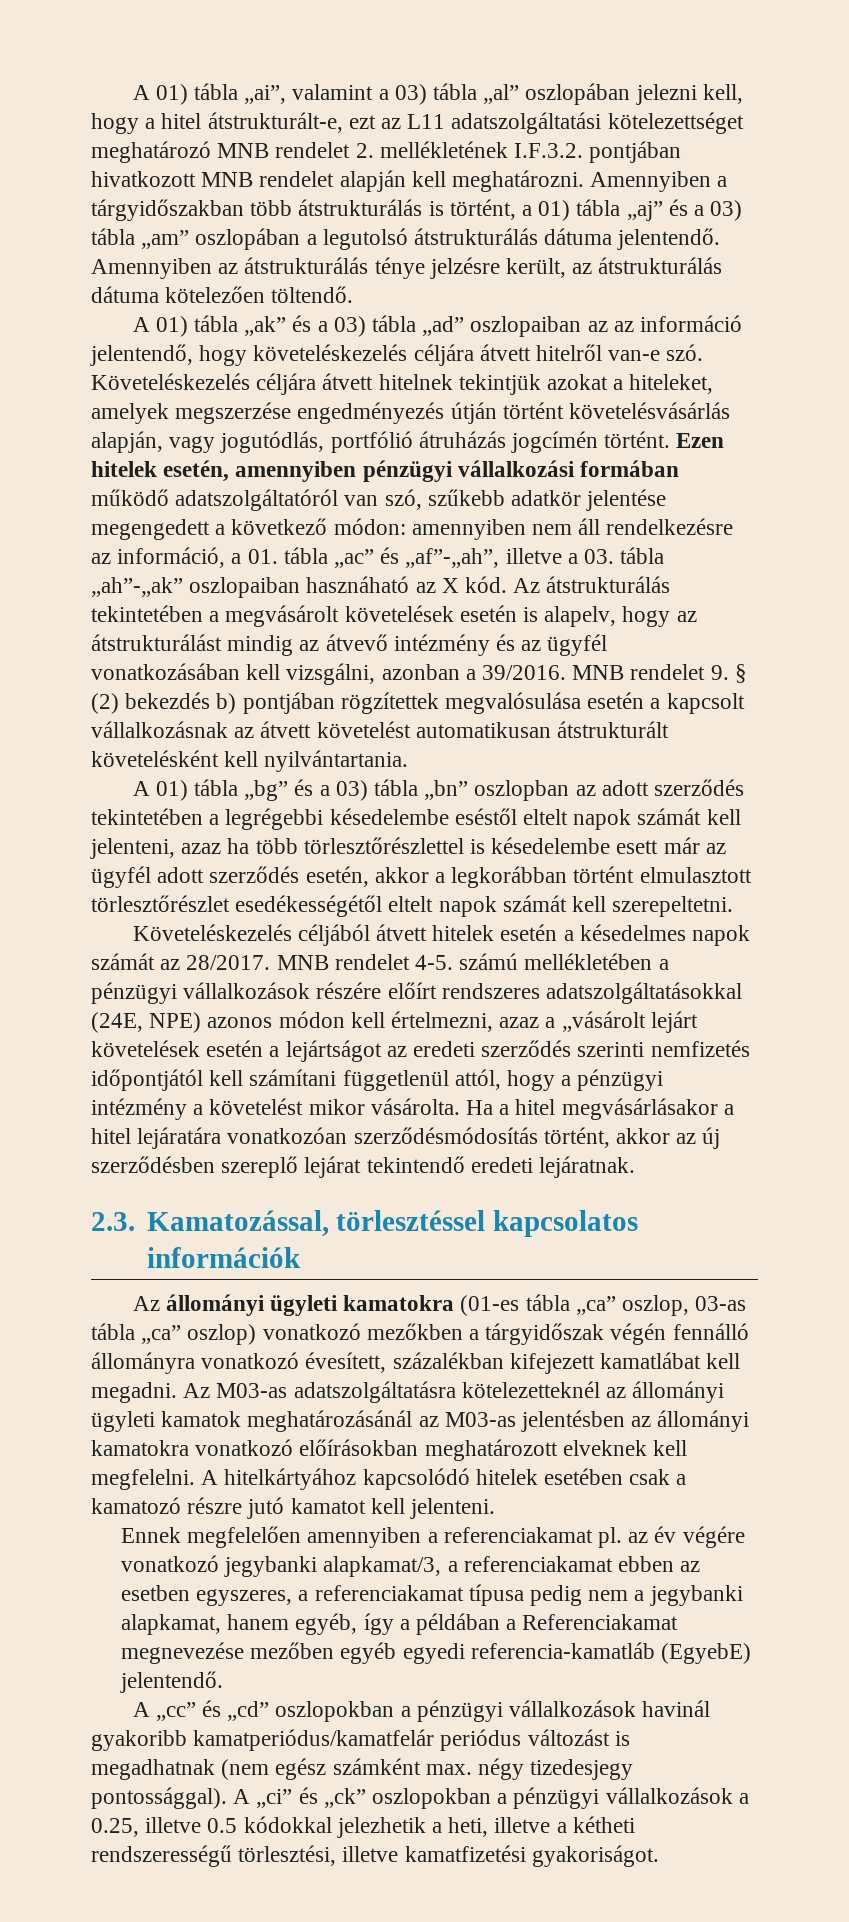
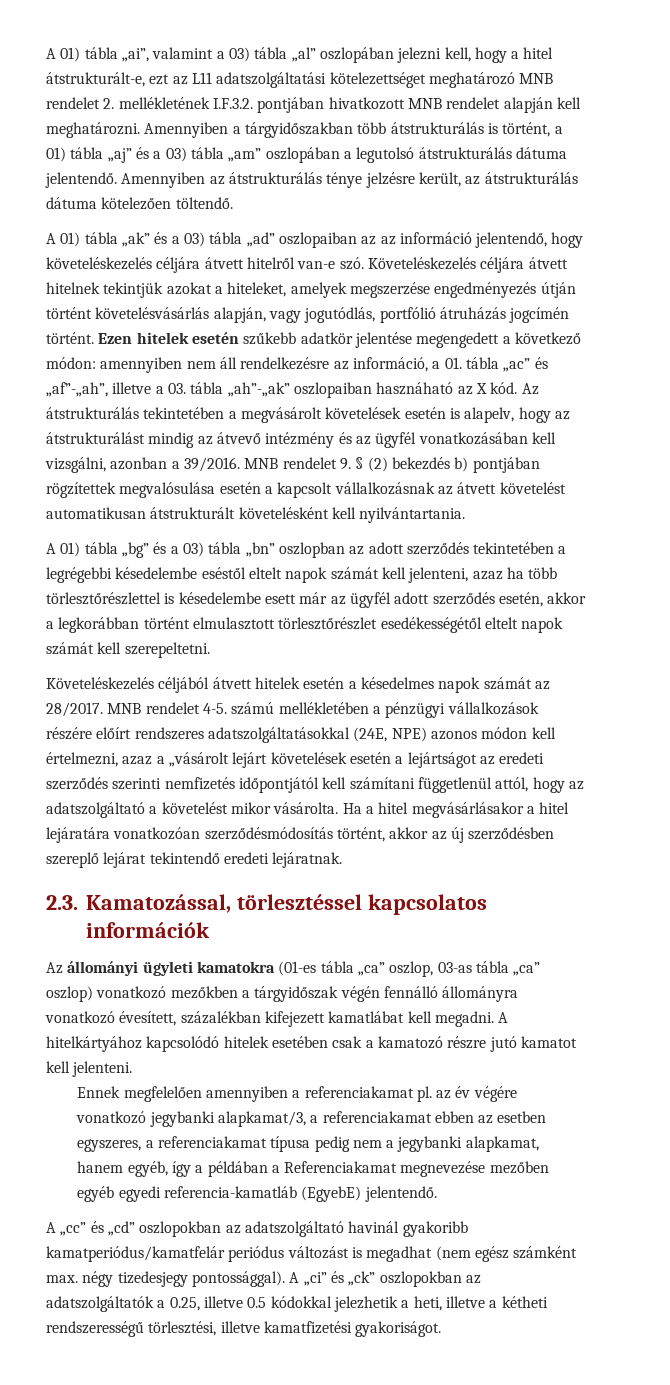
[163,460,680,482] [91,489,422,511] esetén, amennyiben pénzügyi vállalkozási formában működő adatszolgáltatóról van szó, -> [191,332,239,344] esetén
[561,1069,664,1091] [91,1098,187,1120] a pénzügyi intézmény -> [568,781,584,790] [46,802,145,818] az adatszolgáltató
[183,1381,725,1403] [91,1410,750,1432] [91,1439,688,1461] [91,1469,195,1490] Az M03-as adatszolgáltatásra kötelezetteknél az állományi ügyleti kamatok meghatározásánál az M03-as jelentésben az állományi kamatokra vonatkozó előírásokban meghatározott elveknek kell megfelelni. -> (494, 1019) none
[400,1700,637,1722] a pénzügyi vállalkozások -> [225,1221,344,1237] az adatszolgáltató
[91,1759,215,1780] megadhatnak -> [366,1246,433,1262] megadhat
[497,1787,733,1809] a pénzügyi vállalkozások -> [465,1275,481,1284] [46,1296,154,1312] az adatszolgáltatók

